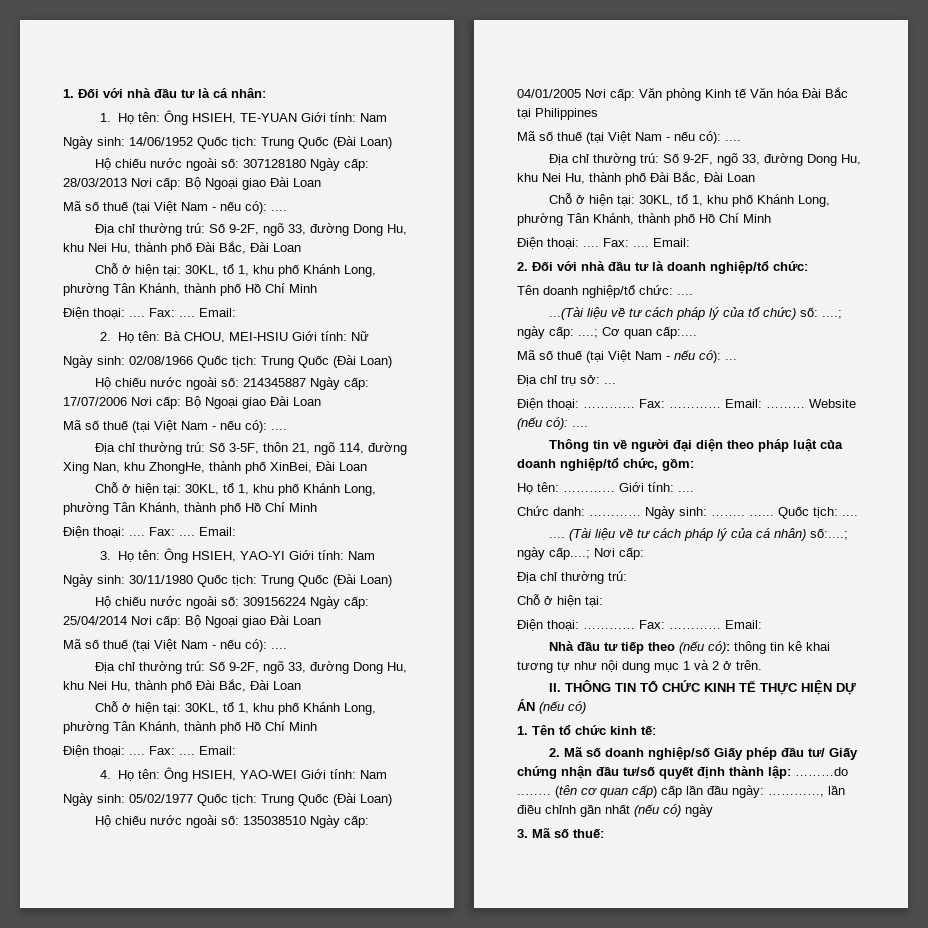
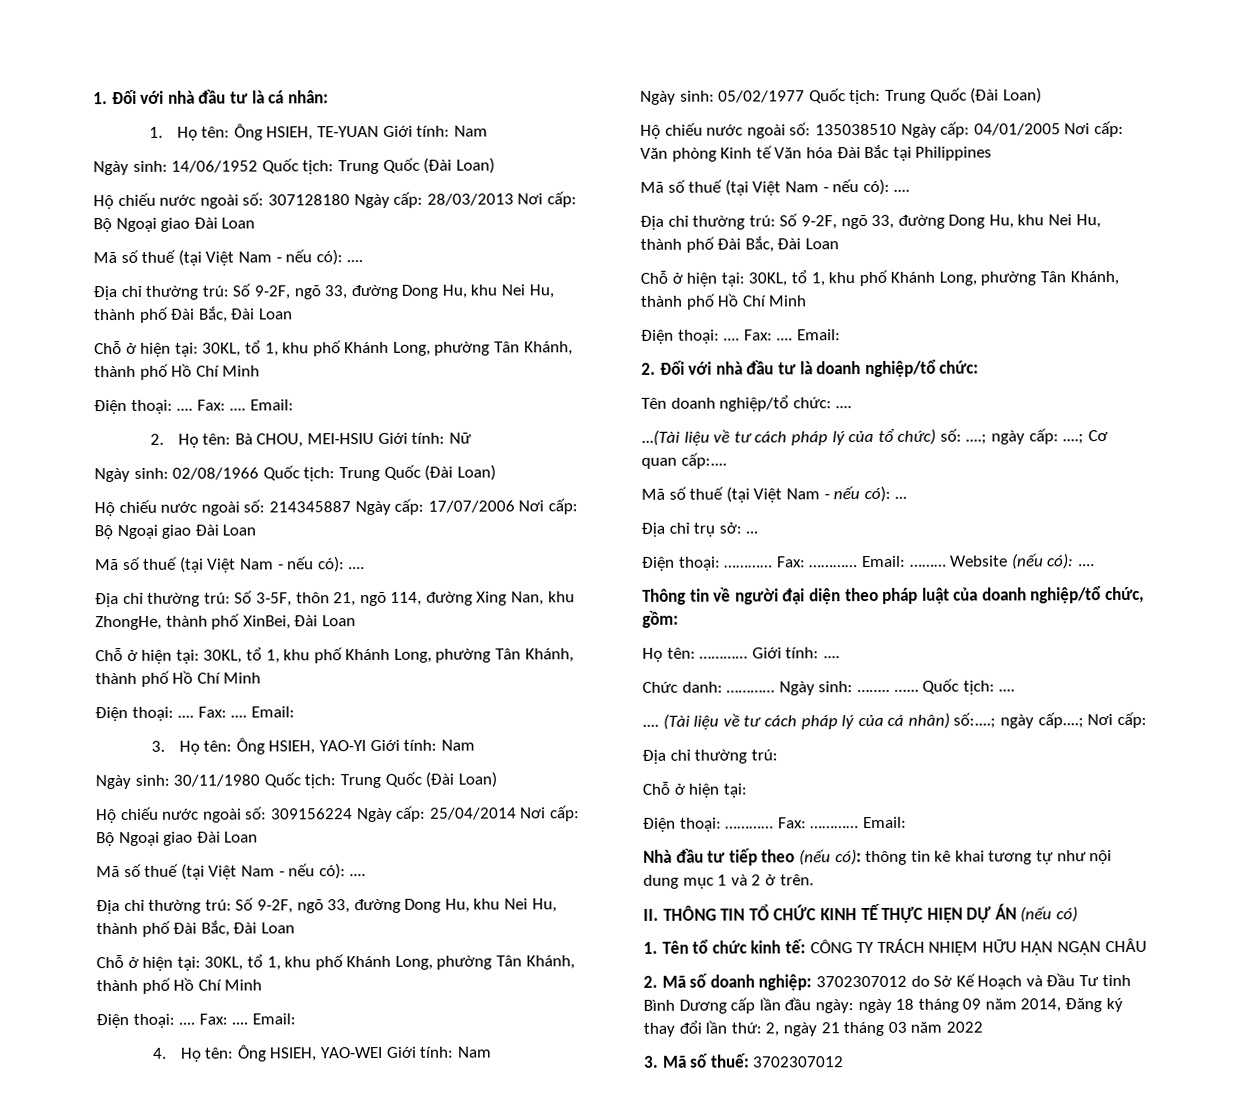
[549,747,859,760] [517,766,848,779] [517,785,845,798] [517,804,713,817] // 2. Mã số doanh nghiệp/số Giấy phép đầu tư/ Giấy chứng nhận đầu tư/số quyết định thành lập: ………do ..…… (tên cơ quan cấp) cấp lần đầu ngày: …………, lần điều chỉnh gần nhất (nếu có) ngày -> [809,937,1147,956] [643,973,1131,991] [643,997,1123,1014] [643,1020,983,1037] CÔNG TY TRÁCH NHIỆM HỮU HẠN NGẠN CHÂU // 2. Mã số doanh nghiệp: 3702307012 do Sở Kế Hoạch và Đầu Tư tỉnh Bình Dương cấp lần đầu ngày: ngày 18 tháng 09 năm 2014, Đăng ký thay đổi lần thứ: 2, ngày 21 tháng 03 năm 2022
(604, 833) none -> [753,1056,845,1068] 3702307012

